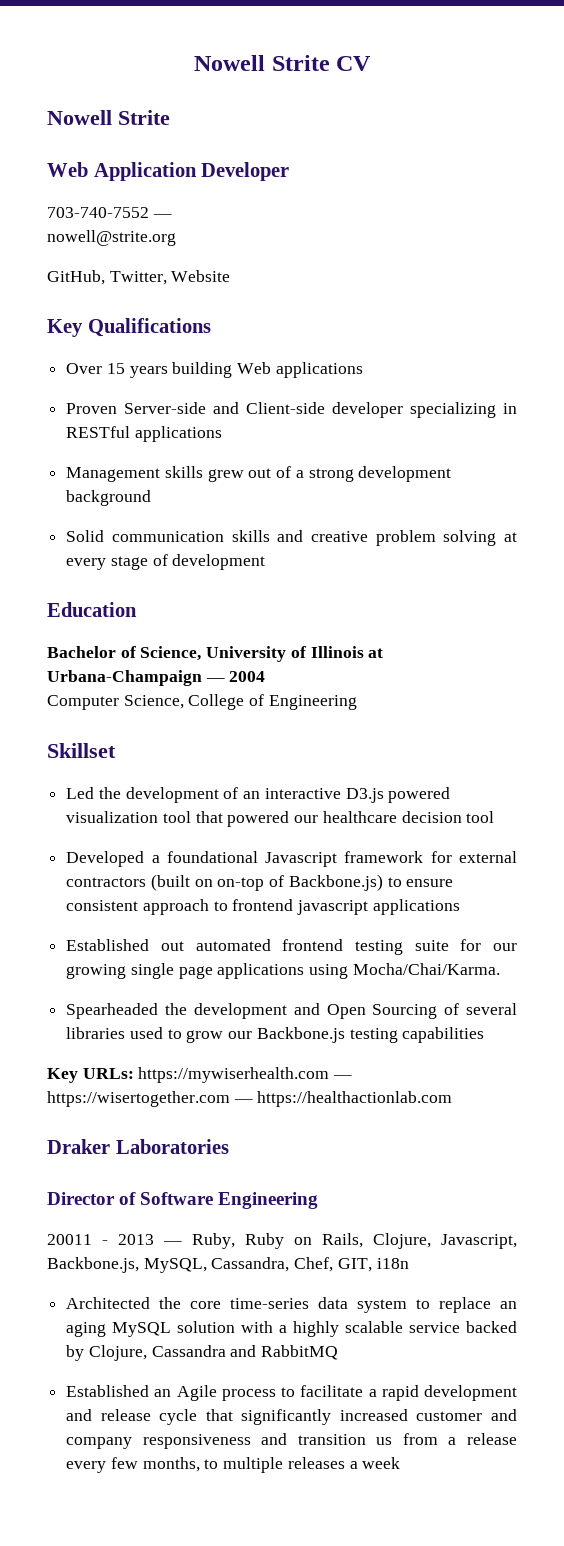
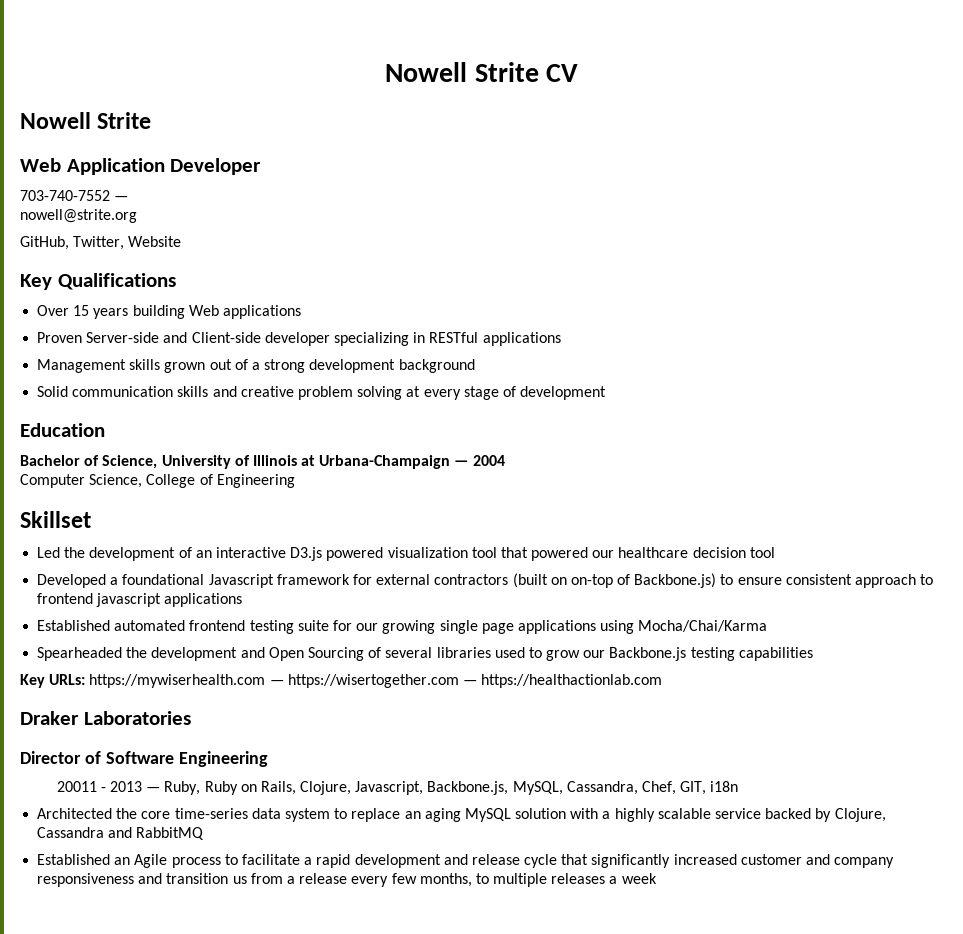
[207,469,244,482] grew -> [164,362,206,373] grown
[160,941,184,951] out -> (111, 625) none
[352,963,500,975] Mocha/Chai/Karma. -> [638,620,768,632] Mocha/Chai/Karma

